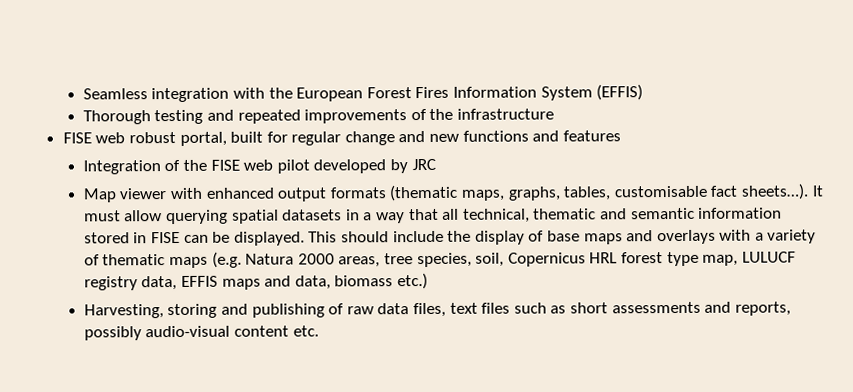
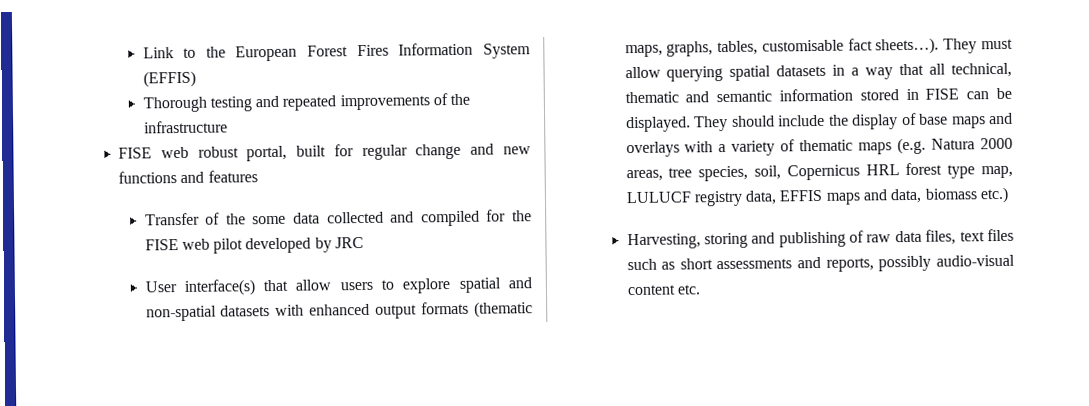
[82,87,266,103] Seamless integration with -> [142,47,197,59] Link to
[82,159,208,175] Integration of the -> [144,209,533,227] Transfer of the some data collected and compiled for the
[82,188,168,203] Map viewer -> [144,277,532,296] [145,305,271,322] User interface(s) that allow users to explore spatial and non-spatial datasets
[811,185,824,197] It -> [943,38,978,54] They
[308,231,338,243] This -> [694,115,729,132] They

